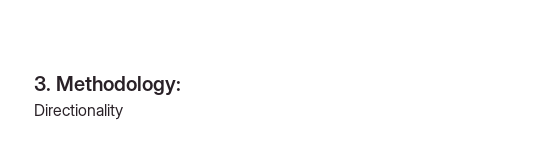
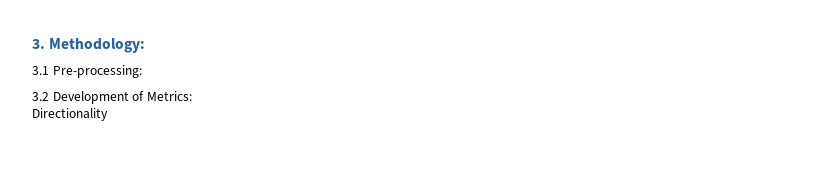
(182, 86) none -> [32,65,142,78] [32,91,192,104] // 3.1 Pre-processing: // 3.2 Development of Metrics:

